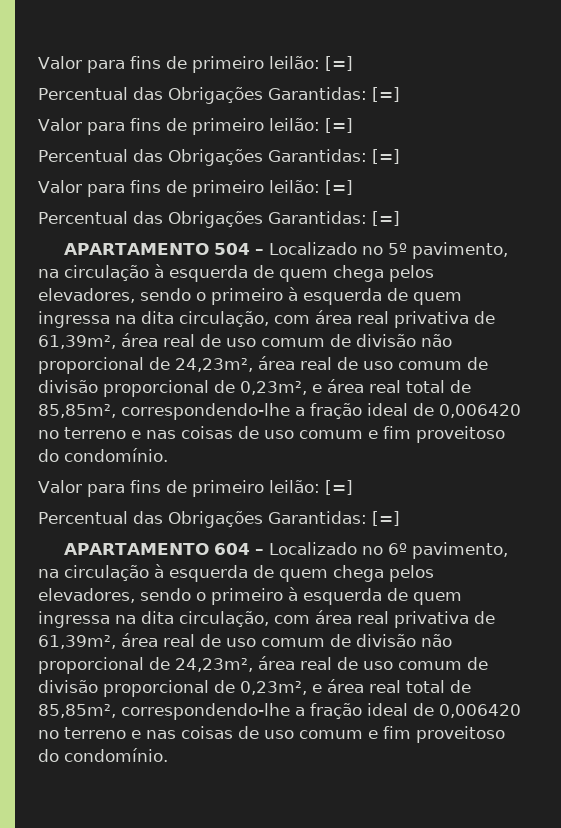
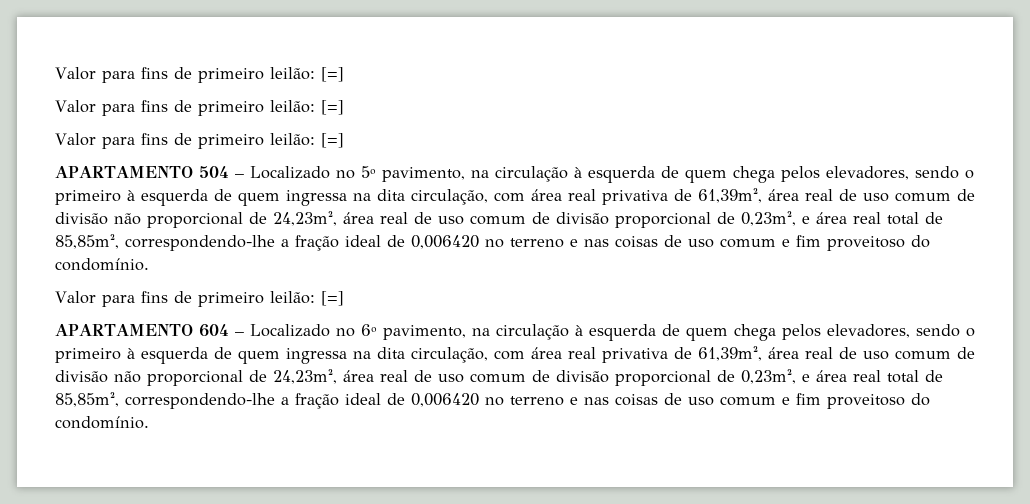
[38,56,353,73] [38,87,400,104] [38,118,353,135] [38,149,400,166] [38,180,353,197] [38,211,400,228] Valor para fins de primeiro leilão: [=] // Percentual das Obrigações Garantidas: [=] // Valor para fins de primeiro leilão: [=] // Percentual das Obrigações Garantidas: [=] // Valor para fins de primeiro leilão: [=] // Percentual das Obrigações Garantidas: [=] -> [55,67,344,83] [55,100,344,116] [55,133,344,149] Valor para fins de primeiro leilão: [=] // Valor para fins de primeiro leilão: [=] // Valor para fins de primeiro leilão: [=]
[38,511,400,528] // Percentual das Obrigações Garantidas: [=] -> (344, 298) none

